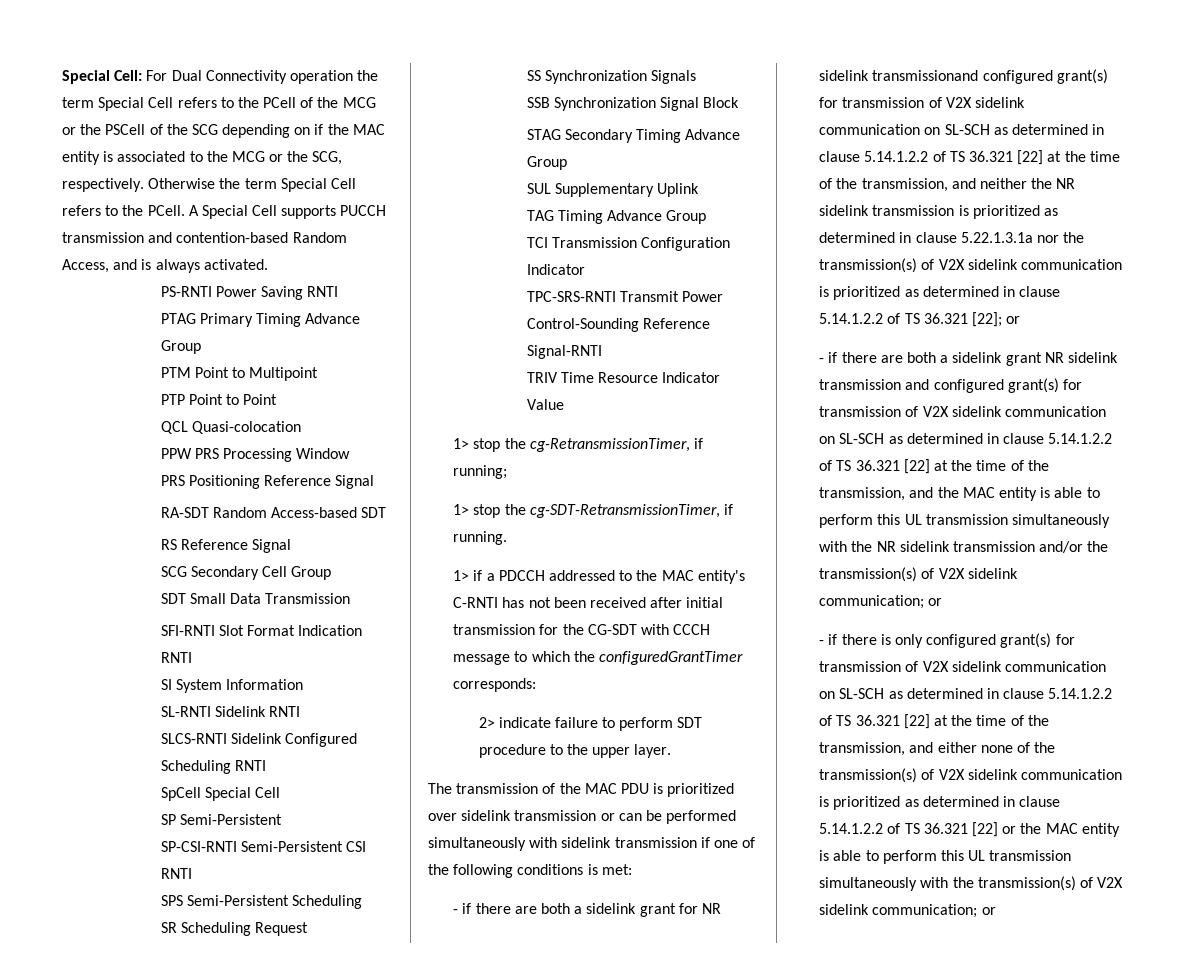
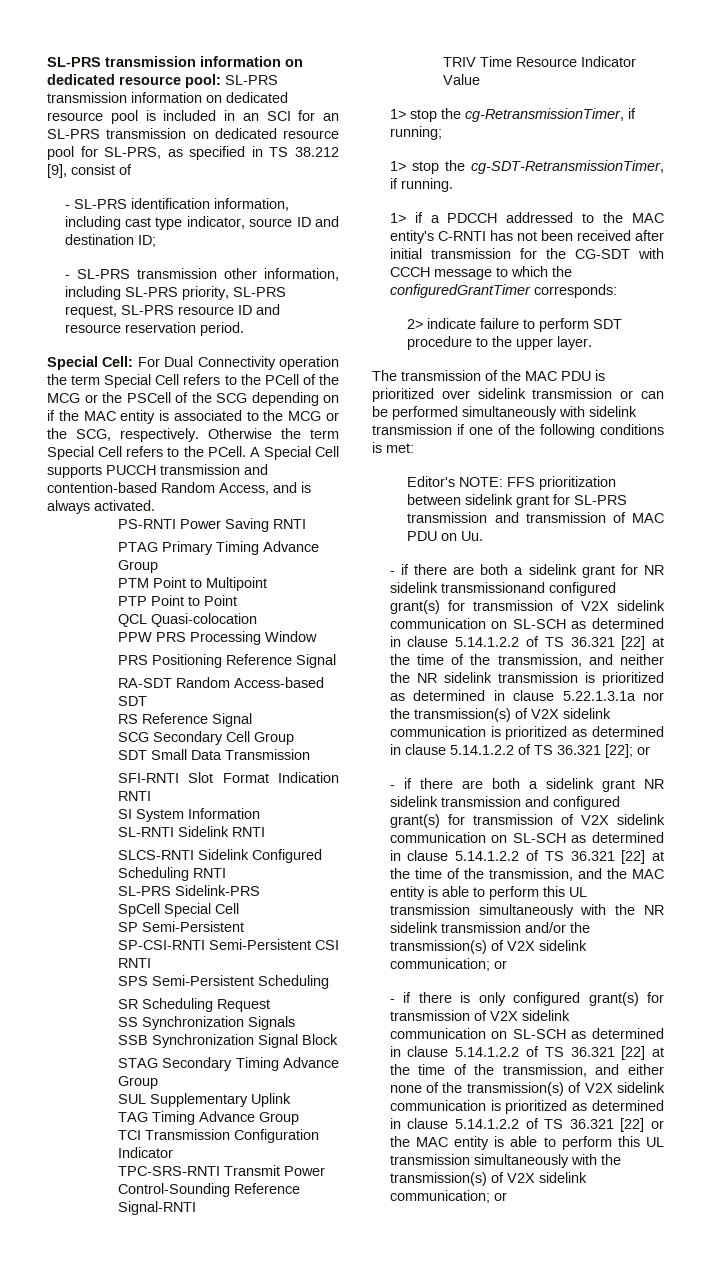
(62, 77) none -> [47,56,303,67] [47,74,278,88] [47,92,288,103] [47,110,339,124] [47,128,339,139] [47,146,340,160] [47,164,132,178] [64,198,289,211] [64,216,339,230] [64,234,156,247] [64,268,339,281] [64,286,286,300] [64,304,280,318] [64,322,244,336] SL-PRS transmission information on dedicated resource pool: SL-PRS transmission information on dedicated resource pool is included in an SCI for an SL-PRS transmission on dedicated resource pool for SL-PRS, as specified in TS 38.212 [9], consist of // - SL-PRS identification information, including cast type indicator, source ID and destination ID; // - SL-PRS transmission other information, including SL-PRS priority, SL-PRS request, SL-PRS resource ID and resource reservation period. //
(266, 765) none -> [117,885,260,896] // SL-PRS Sidelink-PRS
(632, 869) none -> [407,476,617,490] [407,494,628,508] [407,512,664,523] [407,531,484,541] // Editor's NOTE: FFS prioritization between sidelink grant for SL-PRS transmission and transmission of MAC PDU on Uu.

